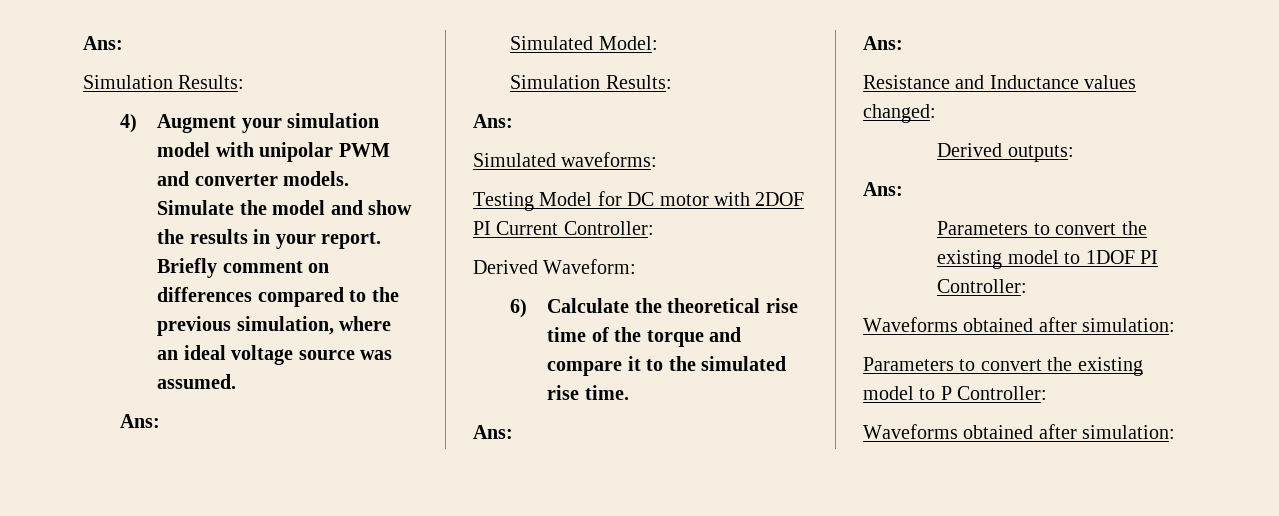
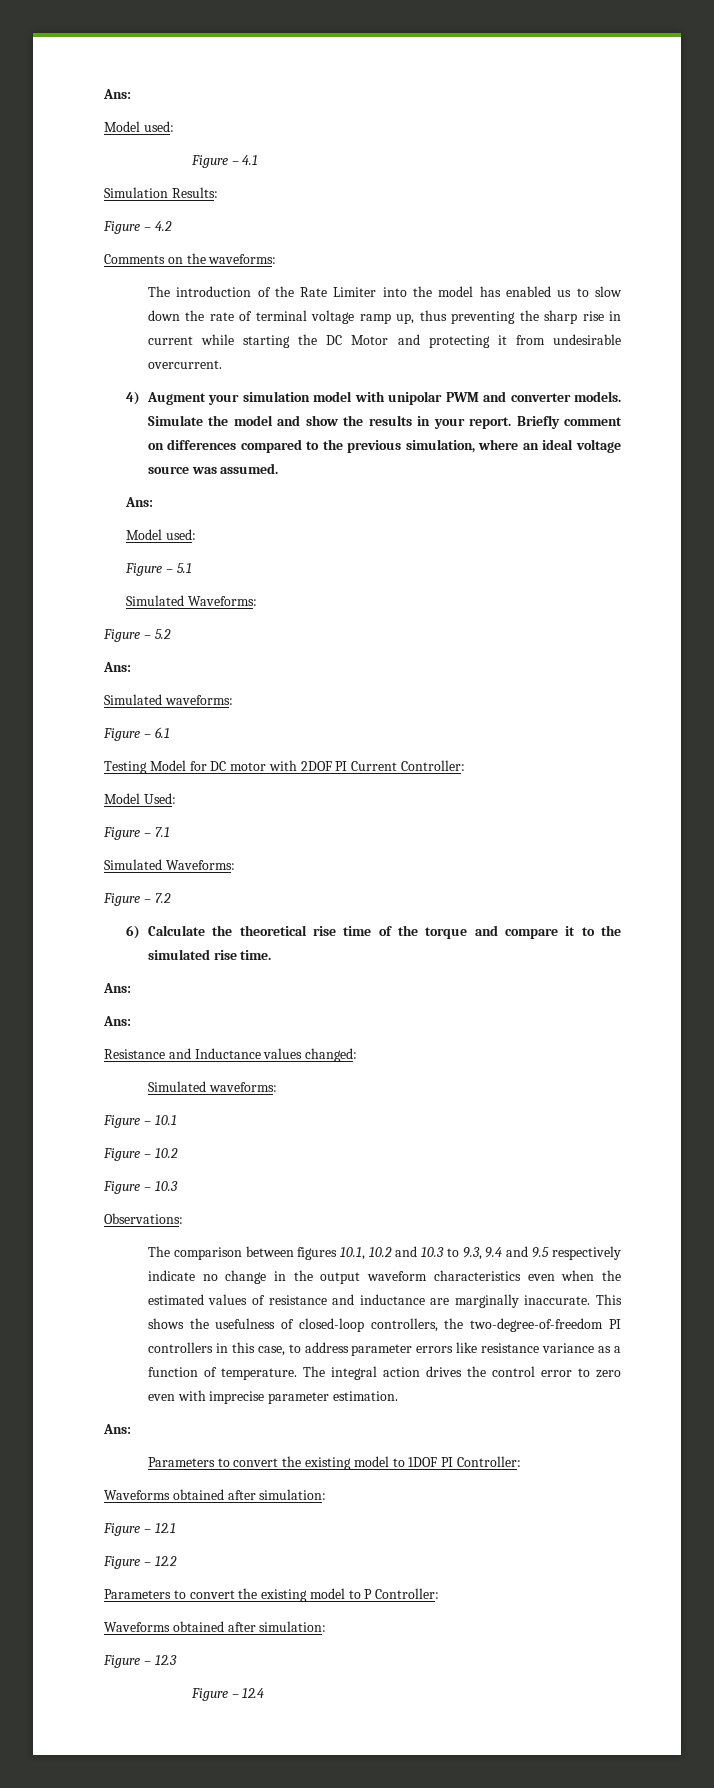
[83,36,123,50] [83,75,245,89] Ans: // Simulation Results: -> [103,89,131,99] [104,121,174,132] [190,155,259,168] [104,187,218,198] [103,221,172,234] [104,253,277,264] [147,286,623,297] [147,310,621,324] [147,334,622,348] [147,360,222,369] Ans: // Model used: // Figure – 4.1 // Simulation Results: // Figure – 4.2 // Comments on the waveforms: // The introduction of the Rate Limiter into the model has enabled us to slow down the rate of terminal voltage ramp up, thus preventing the sharp rise in current while starting the DC Motor and protecting it from undesirable overcurrent.
[510,36,658,50] [510,75,672,89] Simulated Model: // Simulation Results: -> [125,529,196,540] [124,563,192,576] [125,595,257,606] [103,629,171,642] Model used: // Figure – 5.1 // Simulated Waveforms: // Figure – 5.2
(658, 159) none -> [103,727,170,741] // Figure – 6.1
[473,259,637,274] Derived Waveform: -> [104,793,176,804] [103,827,170,840] [104,859,235,870] [103,893,171,906] Model Used: // Figure – 7.1 // Simulated Waveforms: // Figure – 7.2
[937,143,1074,162] Derived outputs: -> [147,1081,277,1092] [103,1115,177,1128] [103,1148,178,1161] [103,1181,178,1194] [104,1213,183,1224] [147,1246,622,1260] [147,1270,621,1284] [147,1294,622,1308] [147,1318,621,1332] [147,1342,621,1356] [147,1366,621,1380] [147,1390,399,1404] Simulated waveforms: // Figure – 10.1 // Figure – 10.2 // Figure – 10.3 // Observations: // The comparison between figures 10.1, 10.2 and 10.3 to 9.3, 9.4 and 9.5 respectively indicate no change in the output waveform characteristics even when the estimated values of resistance and inductance are marginally inaccurate. This shows the usefulness of closed-loop controllers, the two-degree-of-freedom PI controllers in this case, to address parameter errors like resistance variance as a function of temperature. The integral action drives the control error to zero even with imprecise parameter estimation.
(1176, 325) none -> [103,1523,176,1536] [103,1556,177,1569] // Figure – 12.1 // Figure – 12.2
(1176, 432) none -> [103,1655,177,1668] [190,1688,265,1701] // Figure – 12.3 // Figure – 12.4

